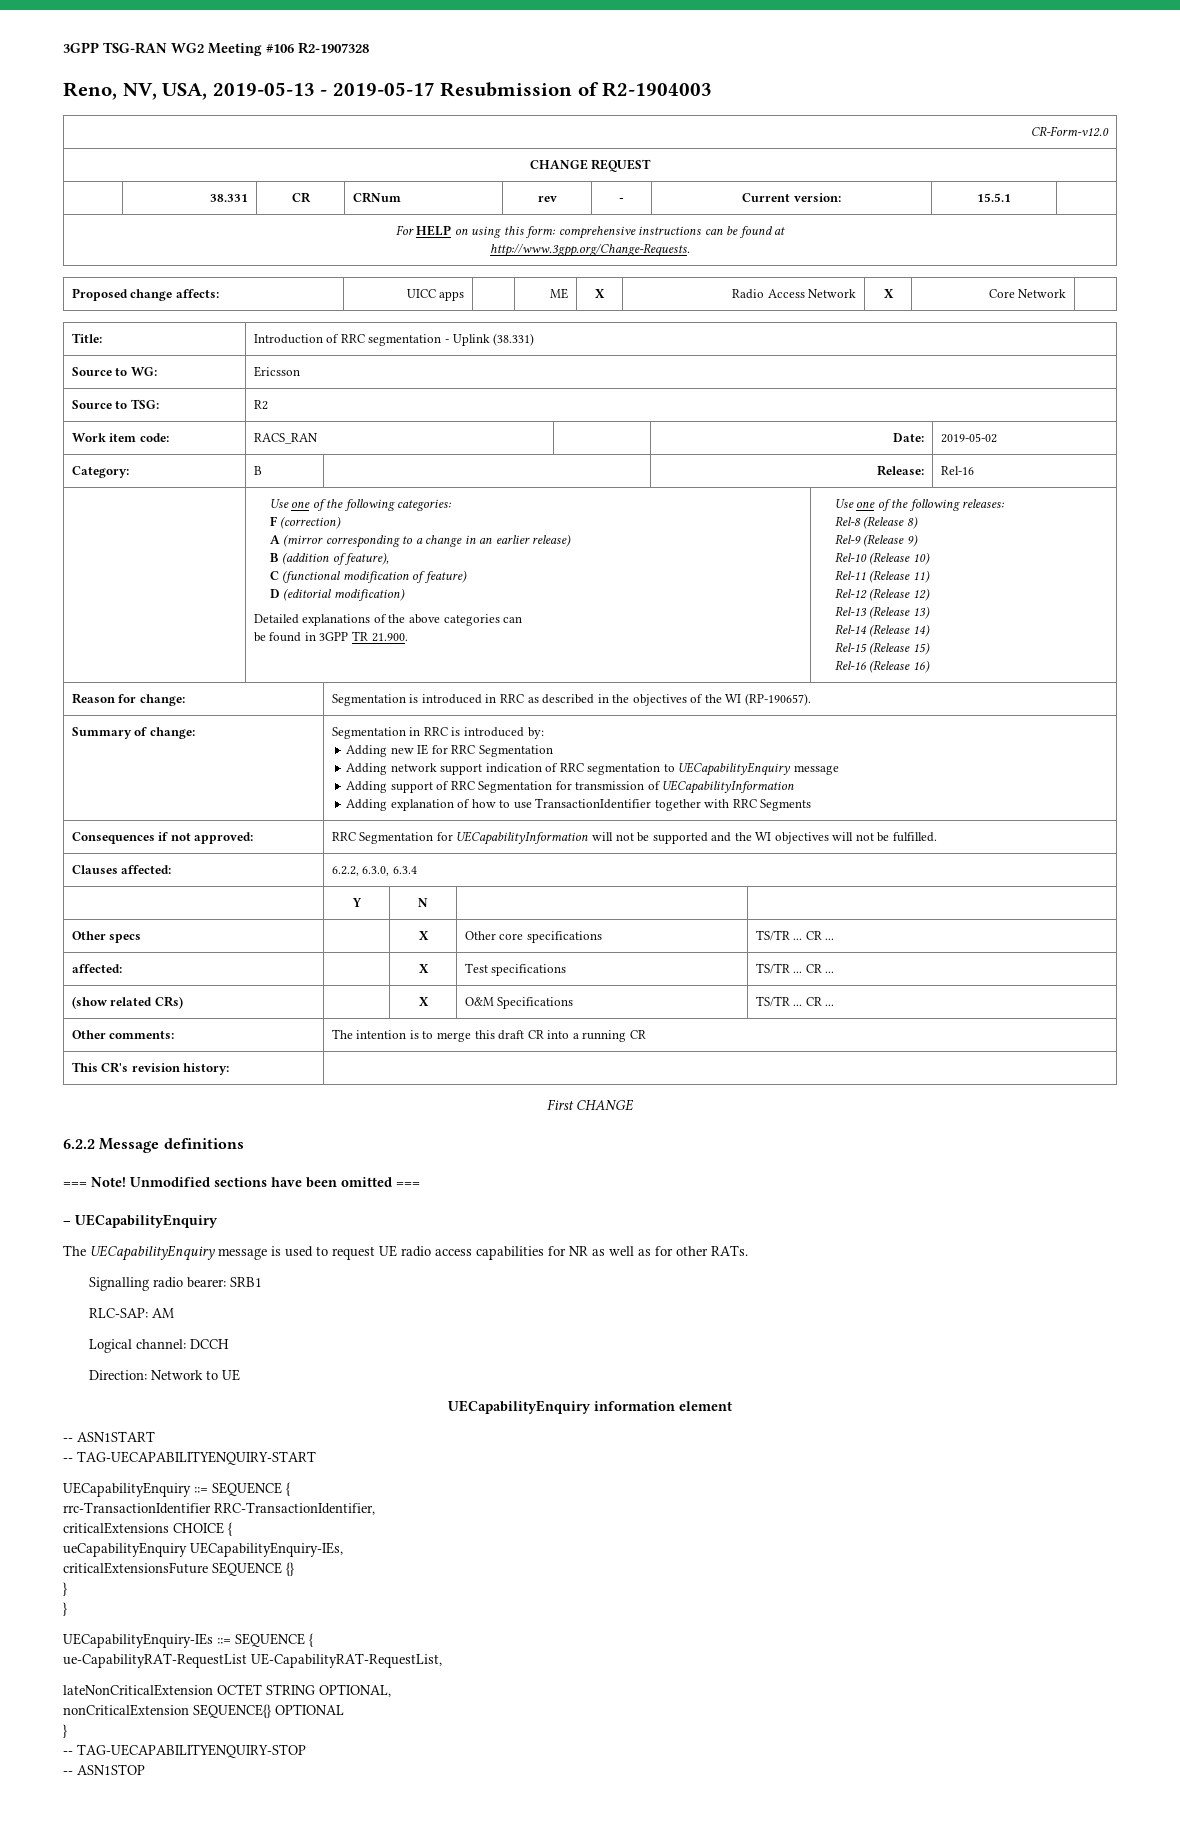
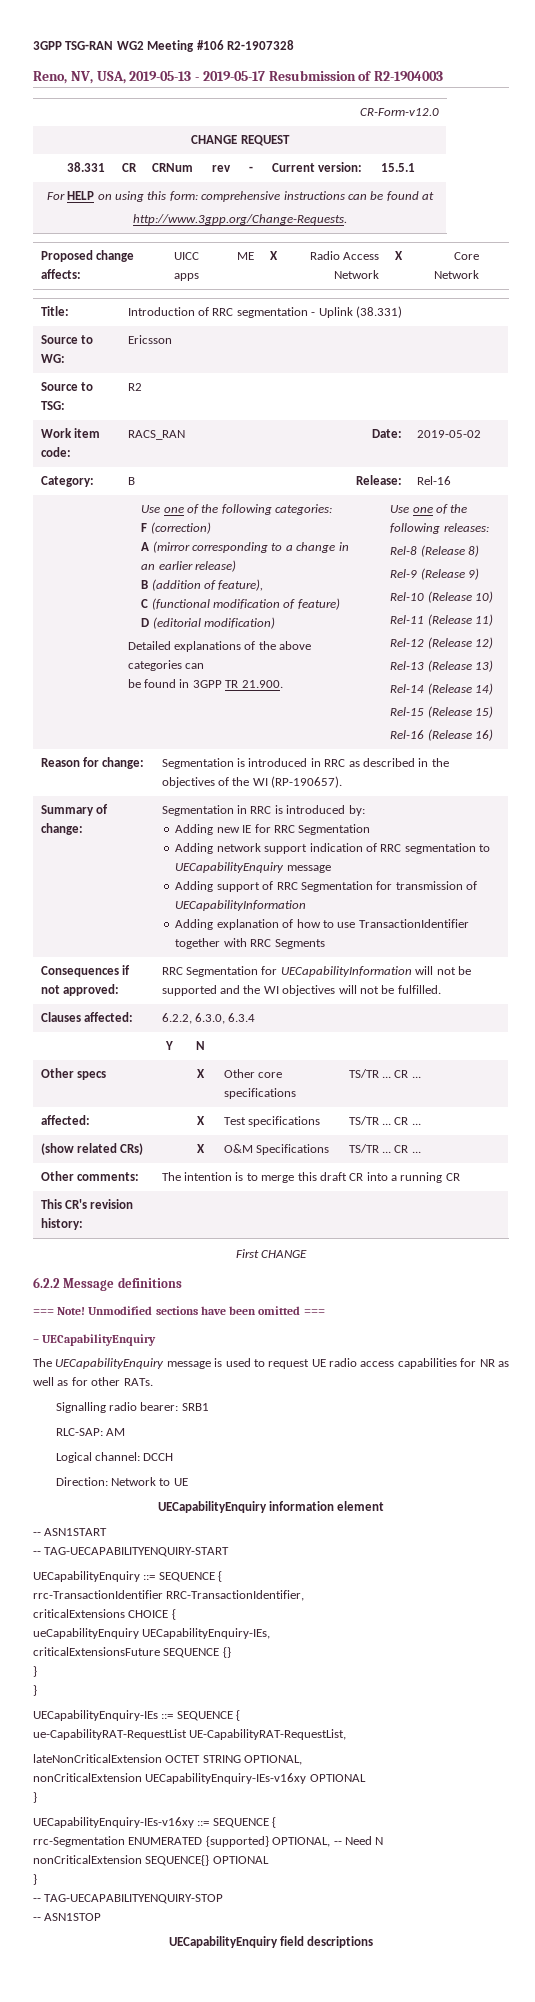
(391, 1690) none -> [33,1773,366,1784] [33,1792,37,1803] [33,1817,277,1828] [33,1836,384,1847] // nonCriticalExtension UECapabilityEnquiry-IEs-v16xy OPTIONAL // } // UECapabilityEnquiry-IEs-v16xy ::= SEQUENCE { // rrc-Segmentation ENUMERATED {supported} OPTIONAL, -- Need N
(145, 1769) none -> [168,1936,374,1948] // UECapabilityEnquiry field descriptions

